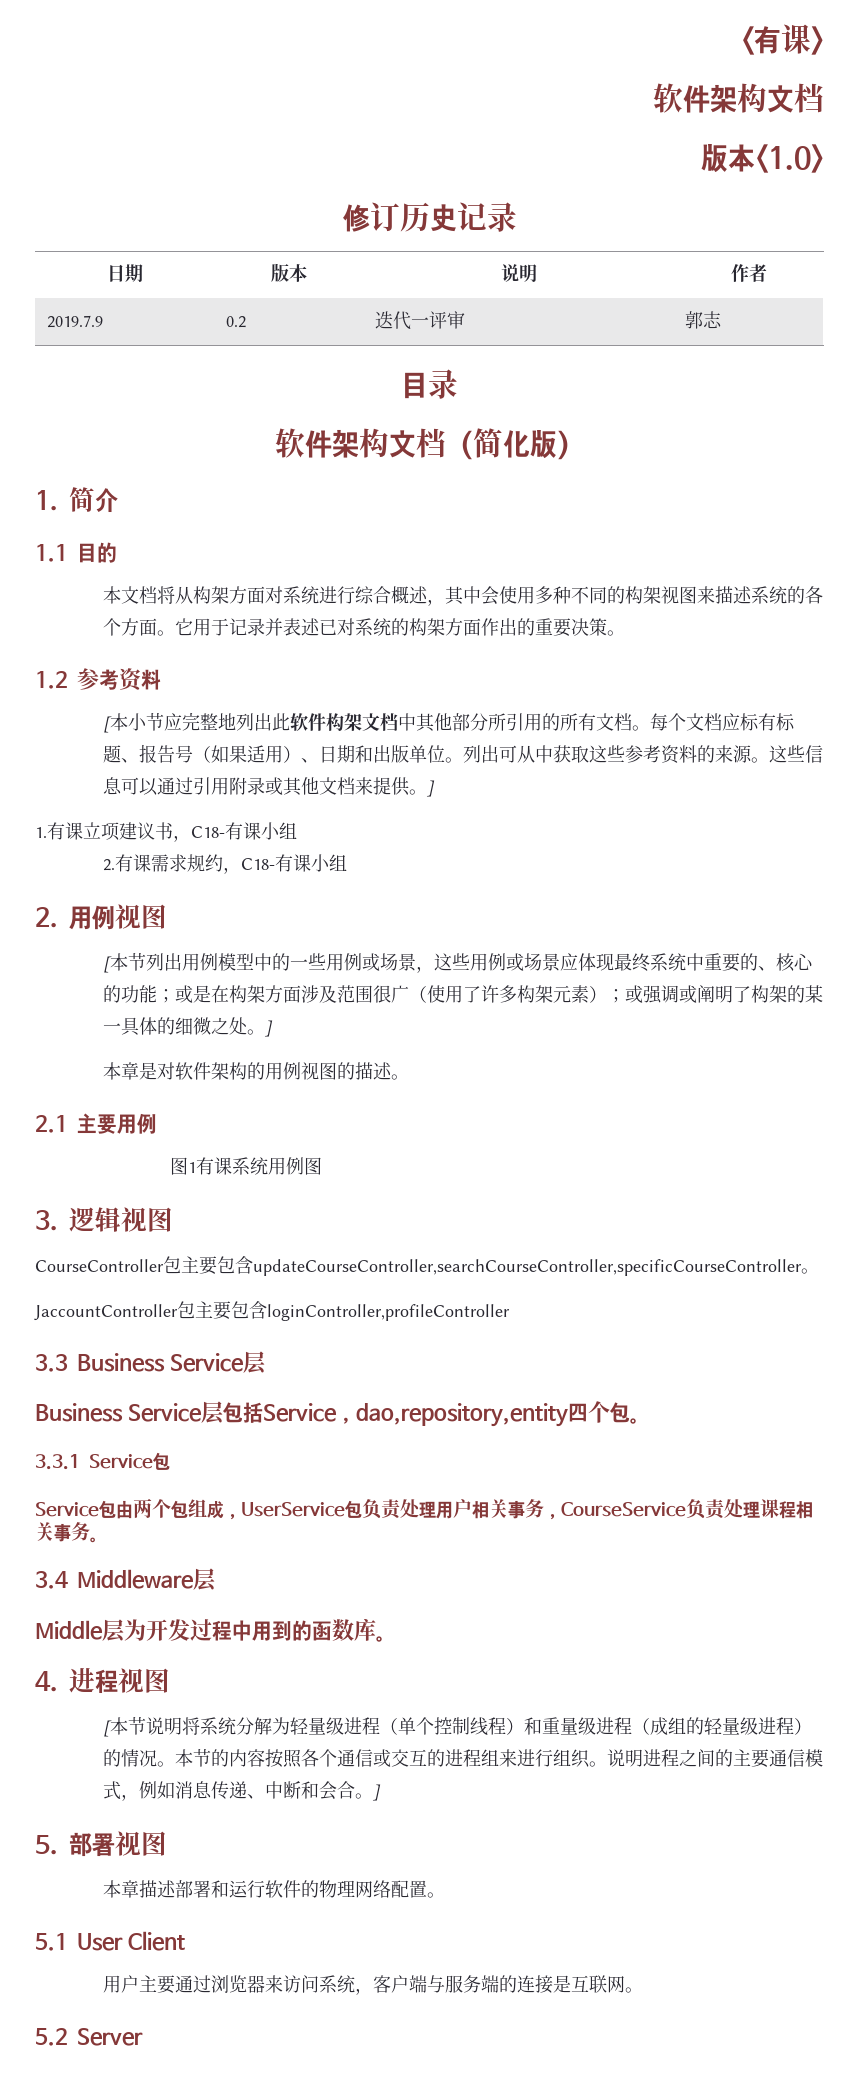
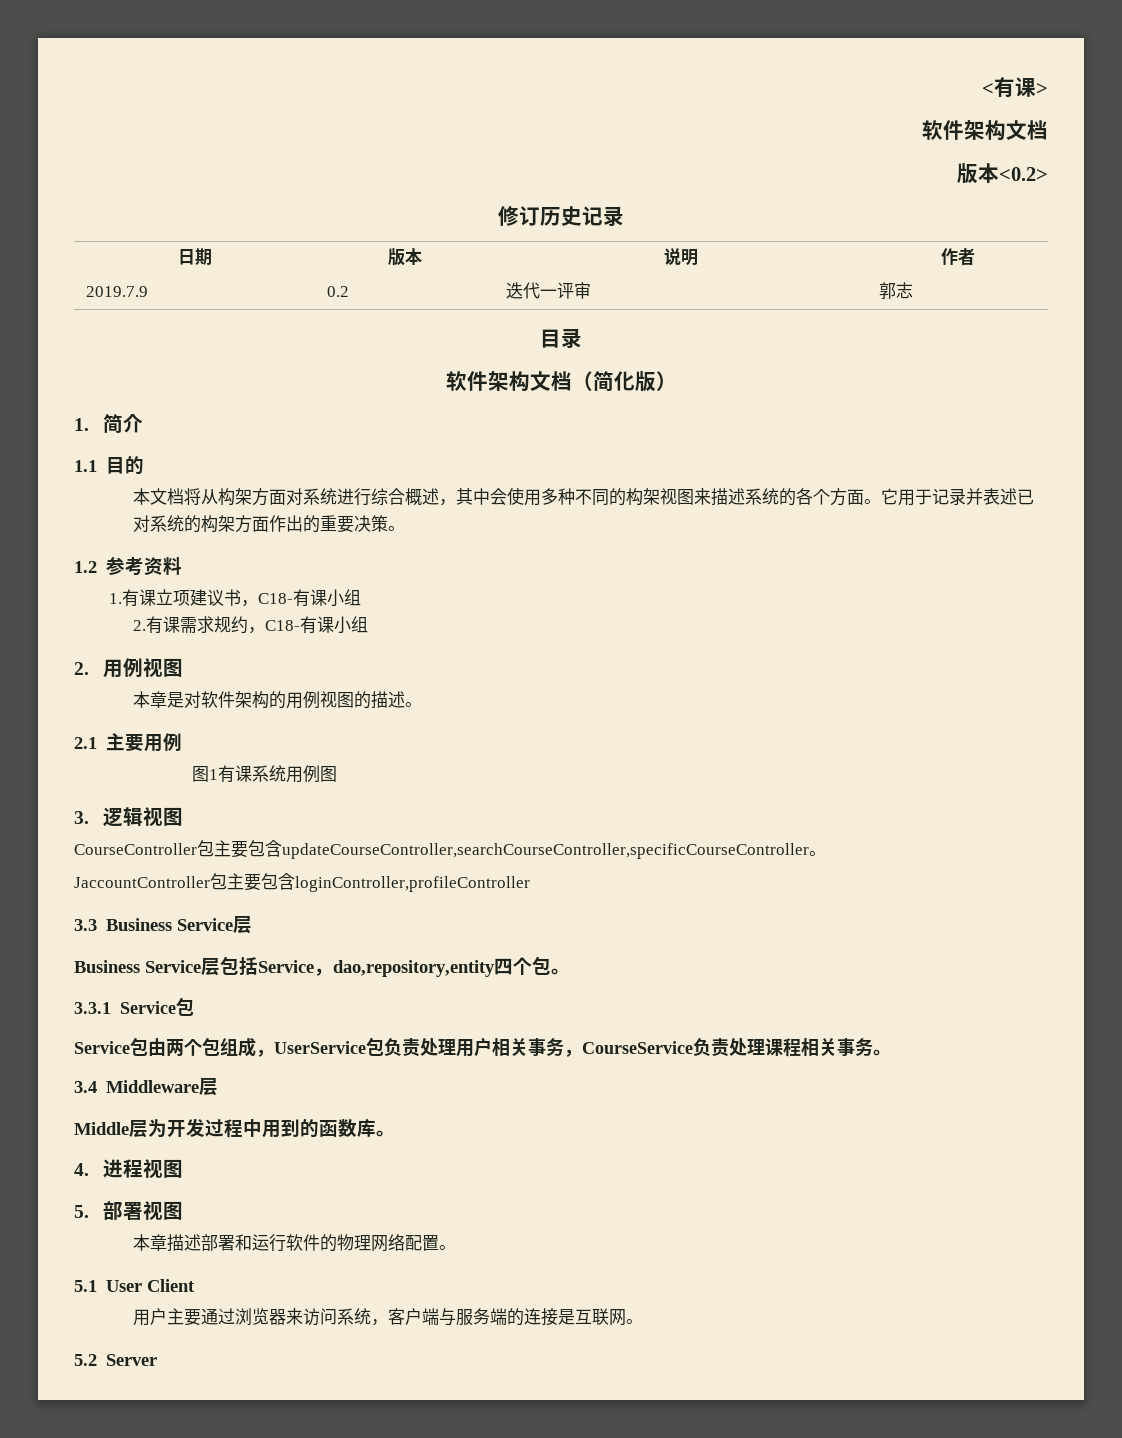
[755,144,824,173] <1.0> -> [999,167,1048,181] <0.2>
[102,712,795,733] [102,744,823,764] [102,777,435,797] // [本小节应完整地列出此软件构架文档中其他部分所引用的所有文档。每个文档应标有标题、报告号（如果适用）、日期和出版单位。列出可从中获取这些参考资料的来源。这些信息可以通过引用附录或其他文档来提供。] -> (182, 566) none
[102,953,813,973] [102,985,823,1004] [102,1017,273,1037] // [本节列出用例模型中的一些用例或场景，这些用例或场景应体现最终系统中重要的、核心的功能；或是在构架方面涉及范围很广（使用了许多构架元素）；或强调或阐明了构架的某一具体的细微之处。] -> (184, 667) none
[102,1717,812,1737] [102,1749,823,1768] [102,1781,381,1801] // [本节说明将系统分解为轻量级进程（单个控制线程）和重量级进程（成组的轻量级进程）的情况。本节的内容按照各个通信或交互的进程组来进行组织。说明进程之间的主要通信模式，例如消息传递、中断和会合。] -> (184, 1168) none

